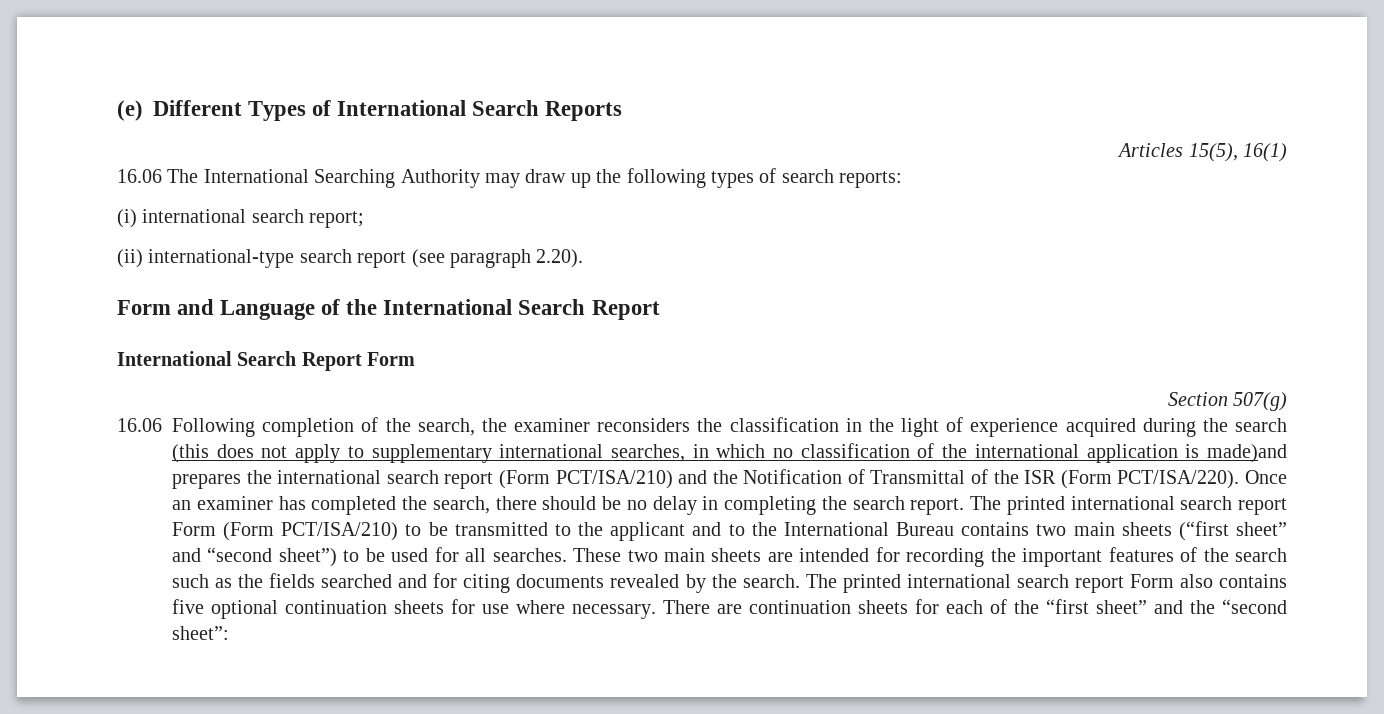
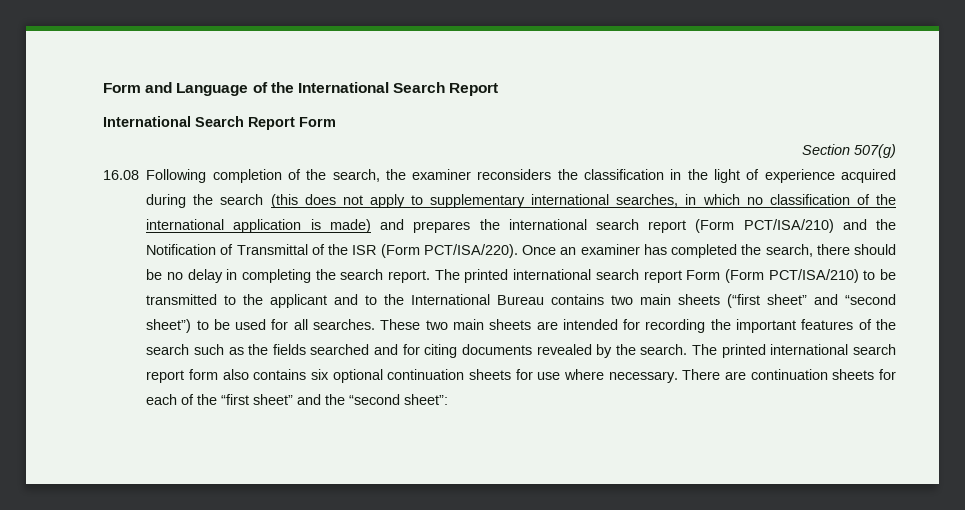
[117,100,623,121] [1117,143,1288,162] [117,168,903,188] [117,209,365,228] [117,249,584,268] (e) Different Types of International Search Reports // Articles 15(5), 16(1) // 16.06 The International Searching Authority may draw up the following types of search reports: // (i) international search report; // (ii) international-type search report (see paragraph 2.20). // -> (103, 88) none
[117,418,162,432] 16.06 -> [103,170,139,180] 16.08
[1207,444,1288,463] made)and -> [329,219,405,233] made) and
[1129,574,1174,588] Form -> [188,369,218,380] form
[172,599,204,614] five -> [310,369,329,380] six

